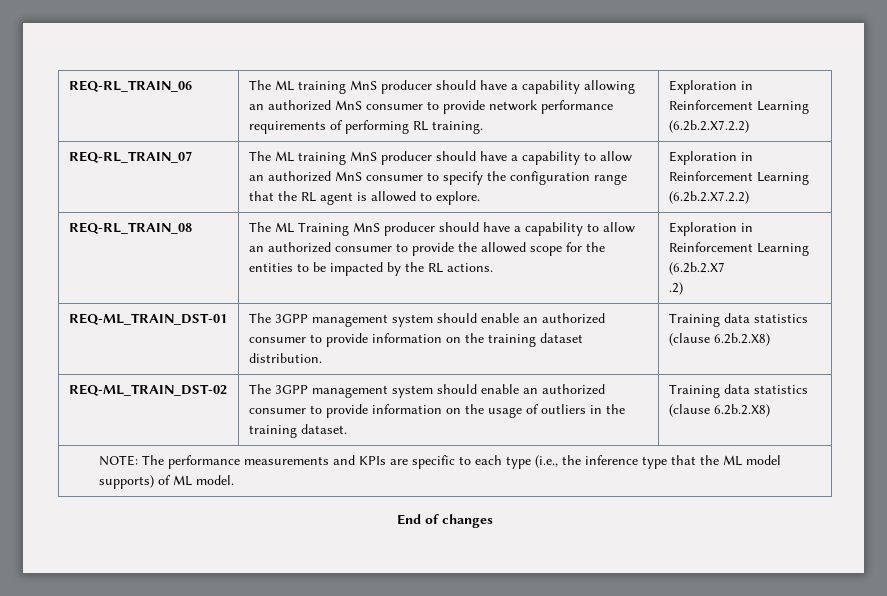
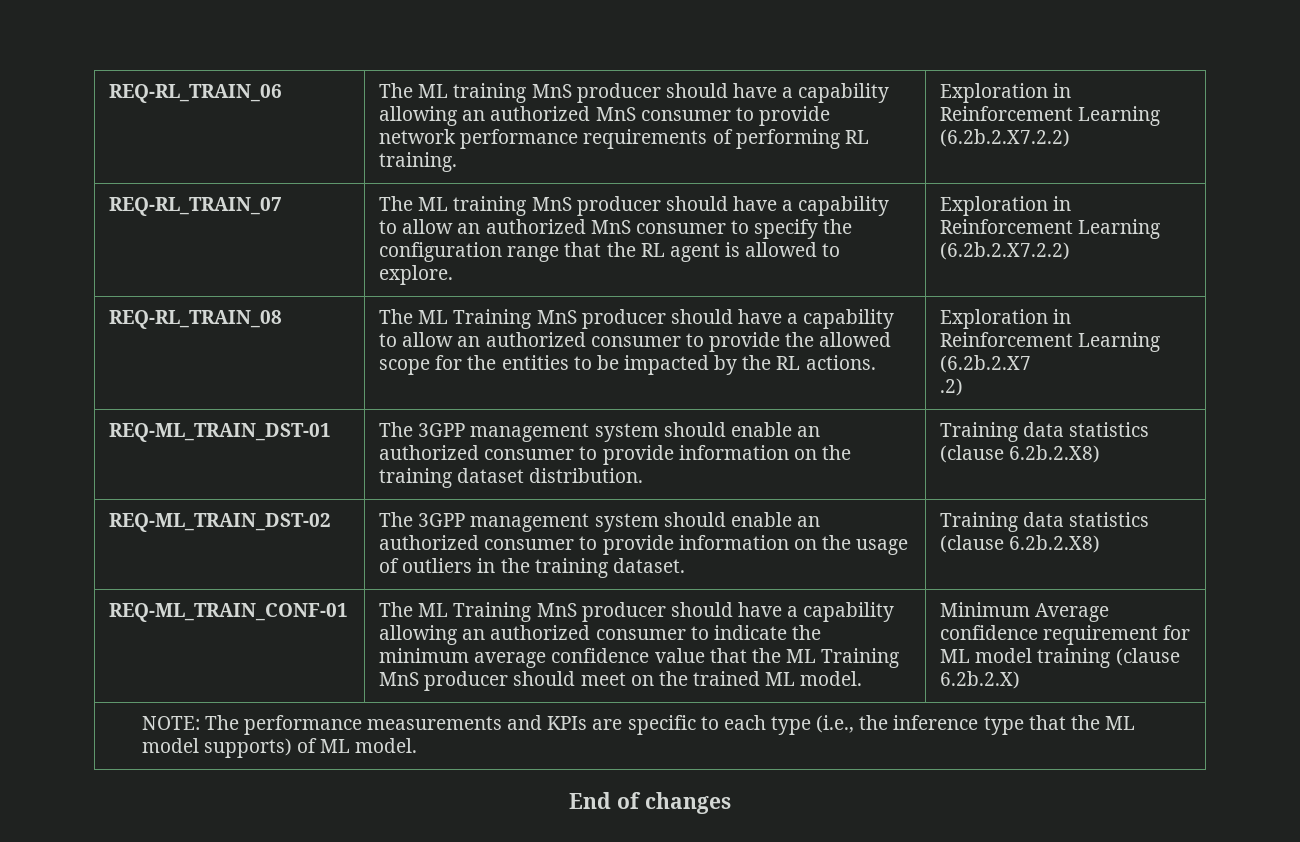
(770, 410) none -> [109,603,349,622] [379,602,895,622] [379,625,821,645] [379,648,900,668] [379,671,863,691] [940,602,1110,622] [940,625,1191,645] [940,648,1180,668] [940,671,1021,689] // REQ-ML_TRAIN_CONF-01 | The ML Training MnS producer should have a capability allowing an authorized consumer to indicate the minimum average confidence value that the ML Training MnS producer should meet on the trained ML model. | Minimum Average confidence requirement for ML model training (clause 6.2b.2.X)

